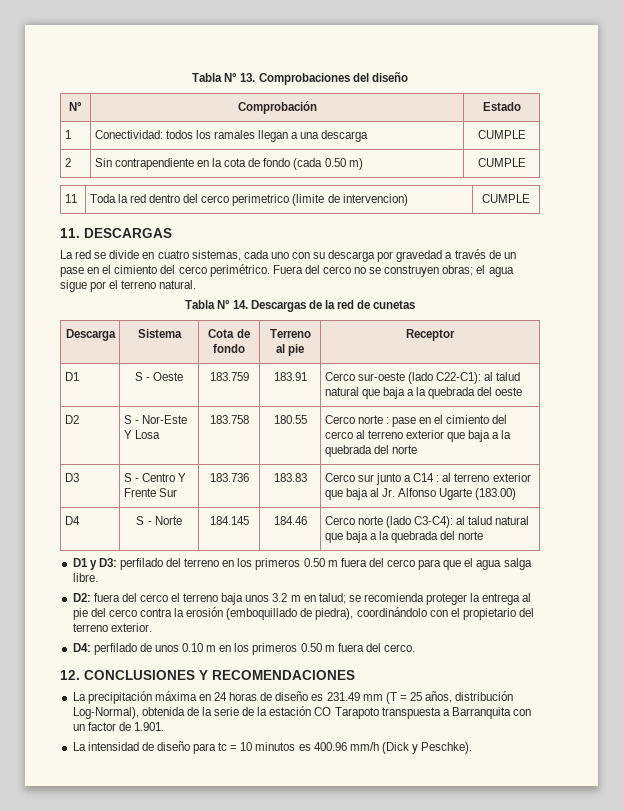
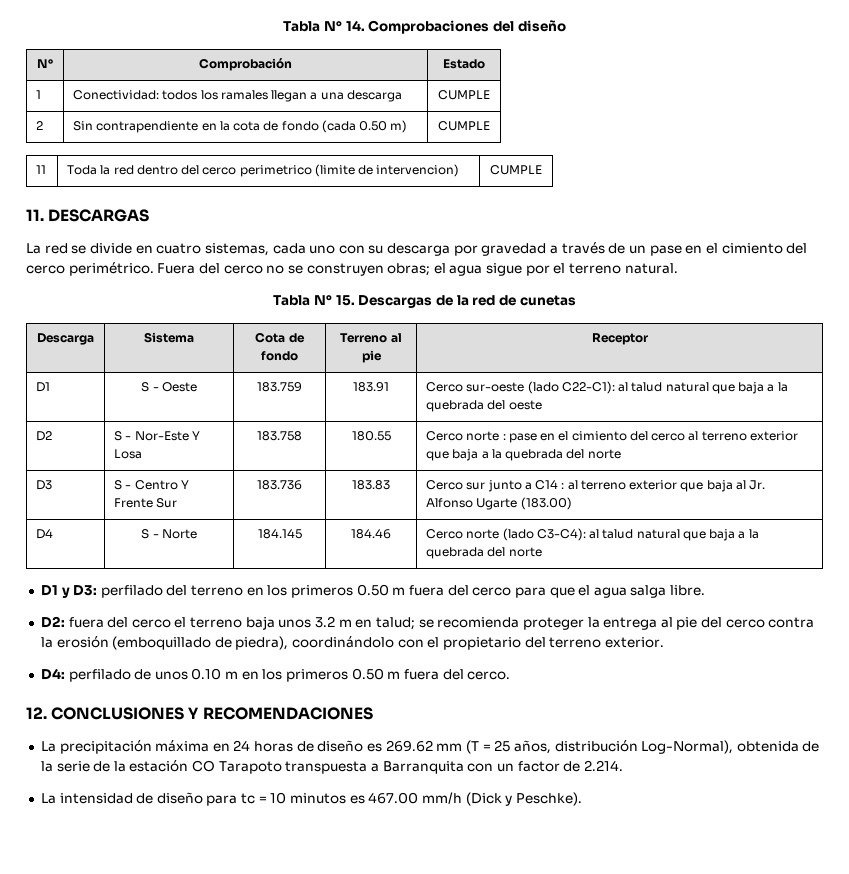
[192,72,256,82] Tabla N° 13. -> [283,20,365,32] Tabla N° 14.
[232,300,248,309] 14. -> [335,295,355,306] 15.
[326,692,360,701] 231.49 -> [385,740,433,752] 269.62
[133,722,164,731] 1.901. -> [583,760,623,771] 2.214.
[313,742,347,751] 400.96 -> [368,792,419,804] 467.00

